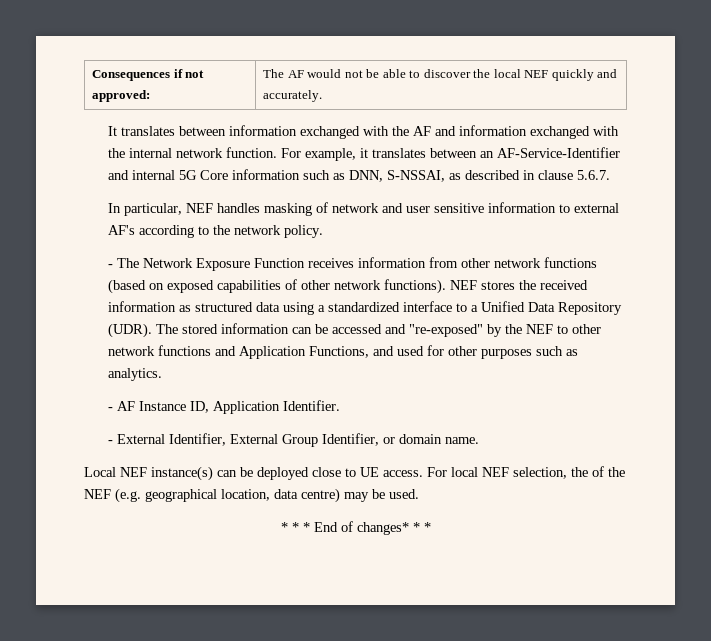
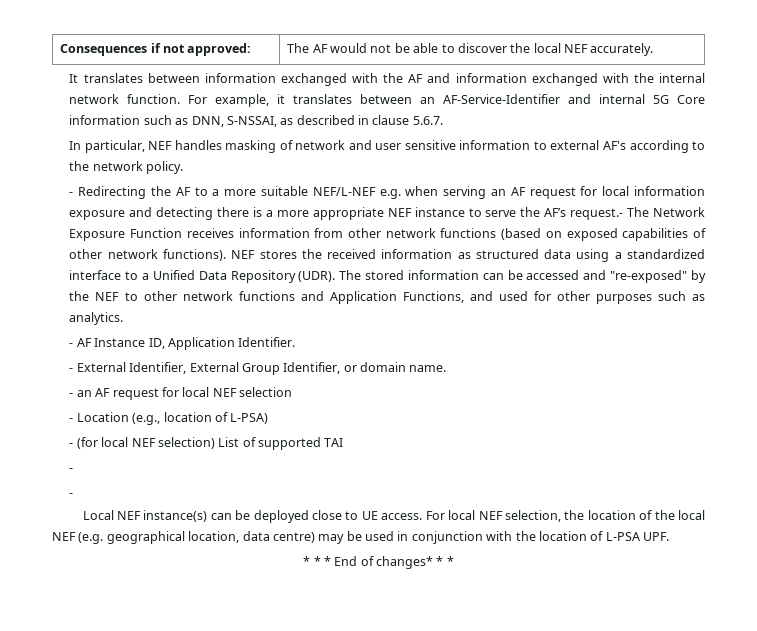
[551,69,618,81] quickly and -> (589, 48) none
(113, 266) none -> [78,186,706,199] [69,207,624,220] Redirecting the AF to a more suitable NEF/L-NEF e.g. when serving an AF request for local information exposure and detecting there is a more appropriate NEF instance to serve the AF’s request.-
(479, 440) none -> [69,387,293,400] [69,412,269,425] [69,437,344,450] [69,468,74,472] [69,493,74,497] // - an AF request for local NEF selection // - Location (e.g., location of L-PSA) // - (for local NEF selection) List of supported TAI // - // -
(588, 472) none -> [587,510,636,520] location
(625, 472) none -> [678,510,705,520] local
[389,489,419,499] used. -> [365,531,669,544] used in conjunction with the location of L-PSA UPF.

